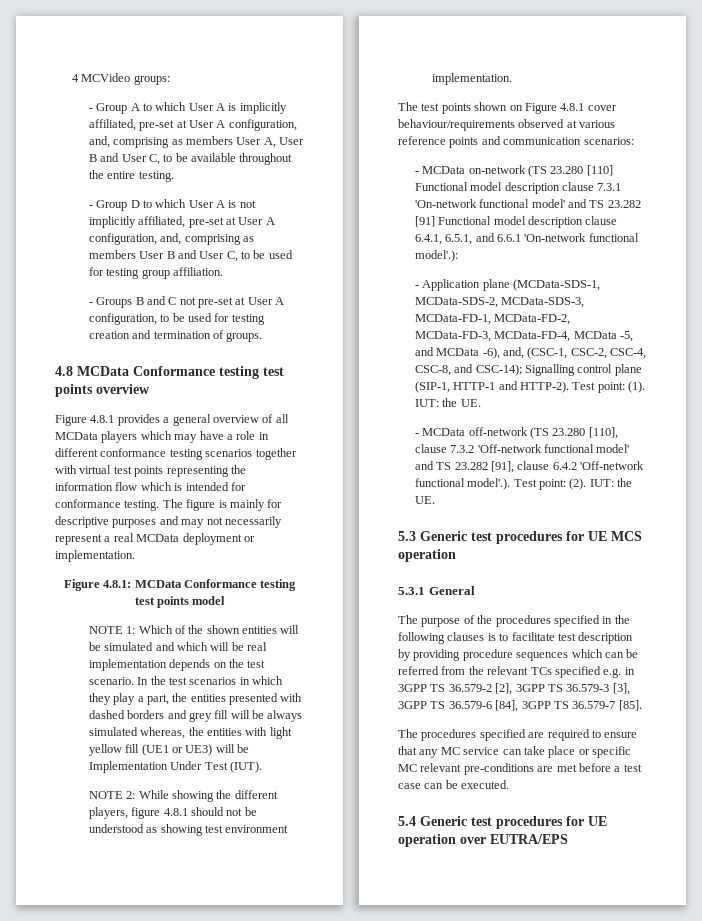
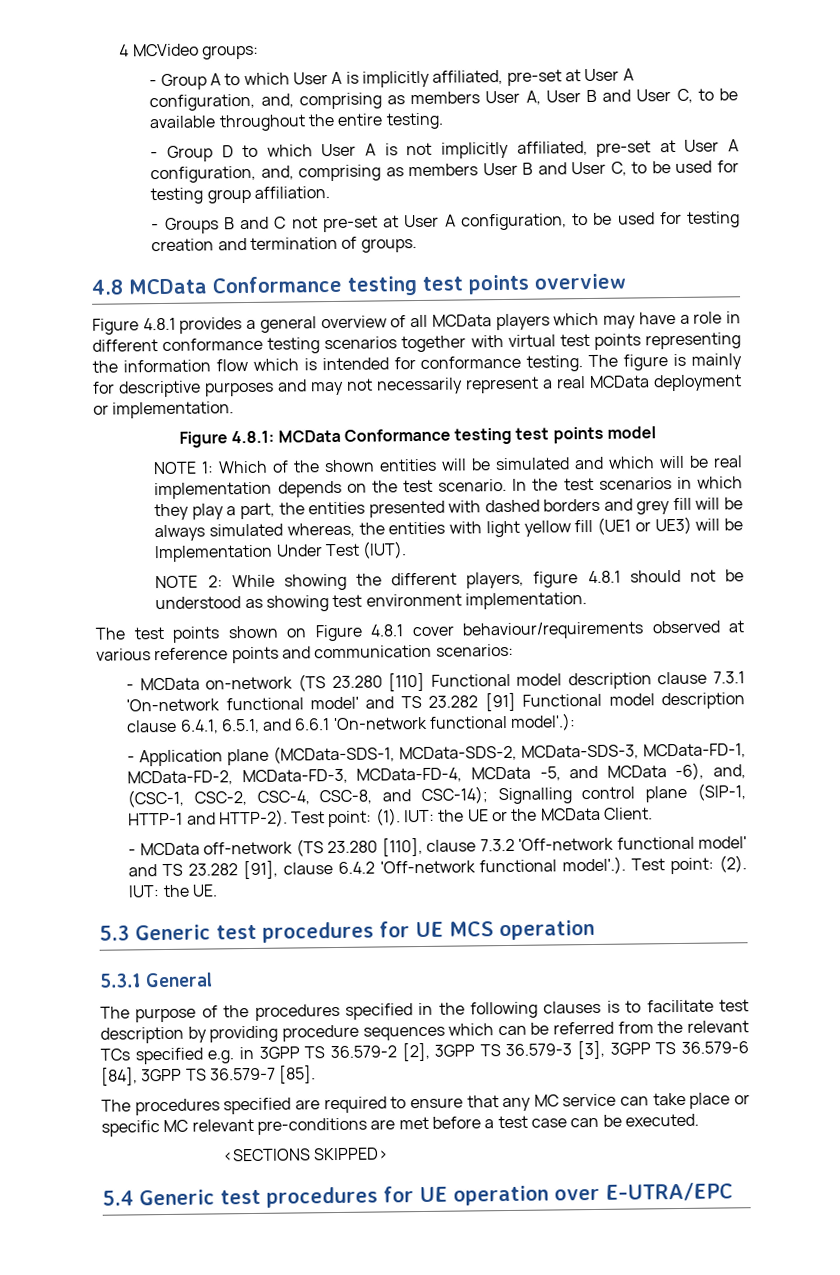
[460,399,481,407] UE. -> [467,807,654,822] UE or the MCData Client.
(510, 784) none -> [221,1147,390,1162] // <SECTIONS SKIPPED>
[490,834,568,844] EUTRA/EPS -> [605,1182,733,1202] E-UTRA/EPC

